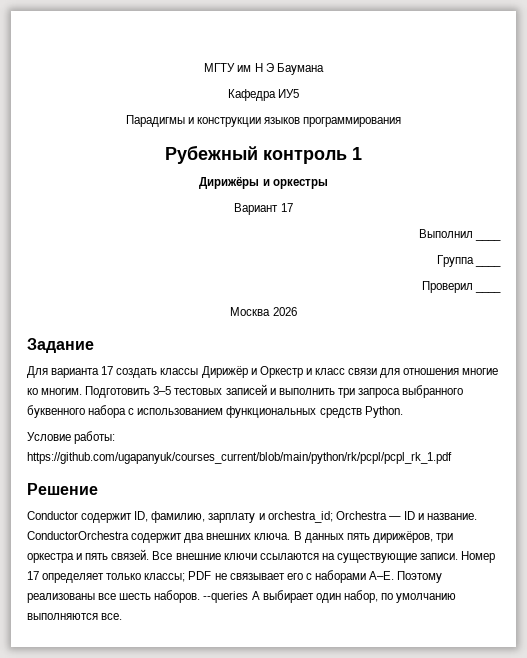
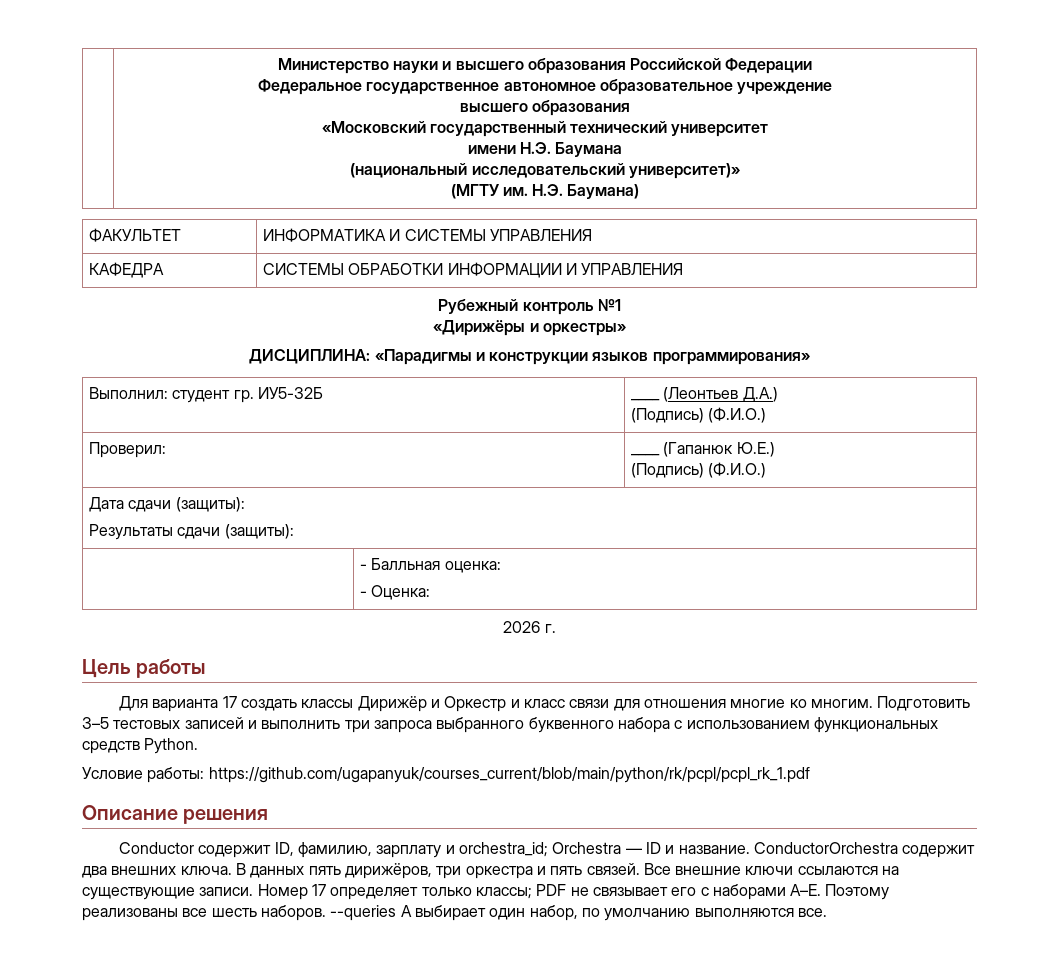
[204,63,324,75] [227,89,300,101] [125,115,402,127] [165,145,362,164] [199,176,328,189] [234,203,293,215] [418,229,473,238] [475,238,501,241] [436,255,501,267] [421,281,501,293] [230,307,297,316] [27,338,94,353] МГТУ им Н Э Баумана // Кафедра ИУ5 // Парадигмы и конструкции языков программирования // Рубежный контроль 1 // Дирижёры и оркестры // Вариант 17 // Выполнил ____ // Группа ____ // Проверил ____ // Москва 2026 // Задание -> [277,58,813,74] [257,79,833,95] [459,100,631,116] [321,121,769,137] [467,142,623,157] [350,163,740,179] [450,184,640,199] [88,228,181,242] [262,228,592,242] [88,262,164,278] [262,262,684,278] [438,299,621,315] [433,320,626,336] [249,349,810,365] [88,387,323,403] [630,387,778,402] [630,407,767,423] [88,442,166,458] [630,442,775,457] [630,462,767,478] [88,497,245,512] [88,524,294,540] [359,558,501,573] [359,585,431,600] [503,621,556,633] [82,659,206,678] | Министерство науки и высшего образования Российской Федерации // Федеральное государственное автономное образовательное учреждение // высшего образования // «Московский государственный технический университет // имени Н.Э. Баумана // (национальный исследовательский университет)» // (МГТУ им. Н.Э. Баумана) // ФАКУЛЬТЕТ | ИНФОРМАТИКА И СИСТЕМЫ УПРАВЛЕНИЯ // КАФЕДРА | СИСТЕМЫ ОБРАБОТКИ ИНФОРМАЦИИ И УПРАВЛЕНИЯ // Рубежный контроль №1 // «Дирижёры и оркестры» // ДИСЦИПЛИНА: «Парадигмы и конструкции языков программирования» // Выполнил: студент гр. ИУ5-32Б | ____ (Леонтьев Д.А.) // (Подпись) (Ф.И.О.) // Проверил: | ____ (Гапанюк Ю.Е.) // (Подпись) (Ф.И.О.) // Дата сдачи (защиты): // Результаты сдачи (защиты): // | - Балльная оценка: // - Оценка: // 2026 г. // Цель работы
[27,483,98,495] Решение -> [82,805,269,824] Описание решения

